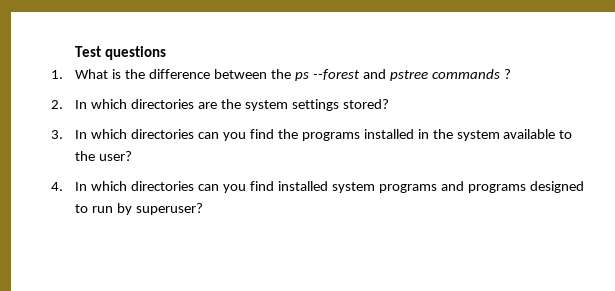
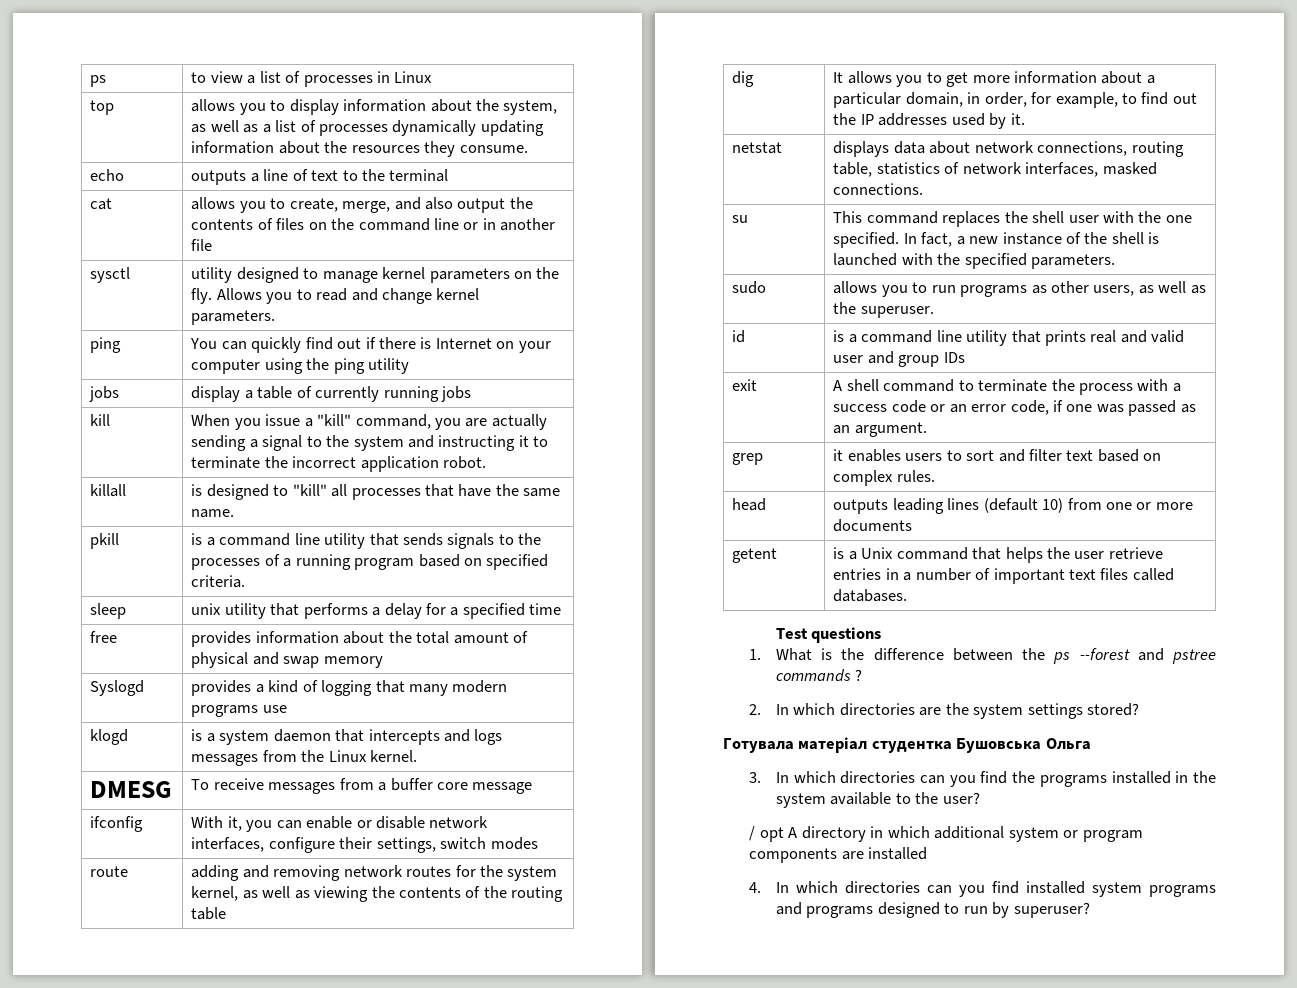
(75, 51) none -> [90,75,107,87] [191,71,433,87] [90,100,115,115] [191,99,558,115] [191,120,544,136] [191,141,528,157] [90,169,125,181] [191,169,449,185] [90,198,113,210] [191,197,533,213] [191,218,556,231] [191,239,213,251] [90,267,131,283] [191,267,560,283] [191,288,480,304] [191,310,276,325] [90,337,122,353] [190,337,551,353] [191,358,410,374] [89,386,120,402] [191,386,471,402] [90,414,111,426] [191,414,547,430] [191,435,549,451] [191,456,487,472] [90,484,127,497] [191,484,561,500] [191,509,235,518] [90,533,120,549] [191,533,542,549] [191,554,549,570] [191,575,246,588] [90,603,127,619] [191,603,562,619] [90,631,118,643] [191,631,528,647] [191,652,383,668] [90,680,145,696] [191,680,508,696] [191,705,287,717] [90,729,129,745] [191,729,503,745] [191,750,418,766] [90,781,173,798] [191,778,533,794] [90,816,144,832] [191,816,489,832] [191,837,538,853] [90,866,129,877] [191,865,558,881] [191,886,564,902] [191,907,227,920] [732,71,755,87] [833,71,1155,87] [833,92,1197,108] [833,113,1025,129] [732,142,783,154] [833,141,1184,157] [833,162,1157,177] [833,183,924,195] [732,215,749,223] [833,211,1192,227] [833,232,1160,248] [833,253,1116,269] [732,281,767,294] [833,281,1206,297] [833,302,934,318] [732,330,746,343] [833,330,1185,346] [833,351,965,367] [732,379,758,391] [833,379,1181,395] [833,400,1196,416] [833,422,927,437] [732,453,764,465] [833,449,1162,462] [833,470,935,486] [732,498,767,511] [833,498,1193,514] [833,519,913,532] [732,548,778,563] [833,547,1163,563] [833,568,1174,584] [833,589,908,602] ps | to view a list of processes in Linux // top | allows you to display information about the system, as well as a list of processes dynamically updating information about the resources they consume. // echo | outputs a line of text to the terminal // cat | allows you to create, merge, and also output the contents of files on the command line or in another file // sysctl | utility designed to manage kernel parameters on the fly. Allows you to read and change kernel parameters. // ping | You can quickly find out if there is Internet on your computer using the ping utility // jobs | display a table of currently running jobs // kill | When you issue a "kill" command, you are actually sending a signal to the system and instructing it to terminate the incorrect application robot. // killall | is designed to "kill" all processes that have the same name. // pkill | is a command line utility that sends signals to the processes of a running program based on specified criteria. // sleep | unix utility that performs a delay for a specified time // free | provides information about the total amount of physical and swap memory // Syslogd | provides a kind of logging that many modern programs use // klogd | is a system daemon that intercepts and logs messages from the Linux kernel. // DMESG | To receive messages from a buffer core message // ifconfig | With it, you can enable or disable network interfaces, configure their settings, switch modes // route | adding and removing network routes for the system kernel, as well as viewing the contents of the routing table // dig | It allows you to get more information about a particular domain, in order, for example, to find out the IP addresses used by it. // netstat | displays data about network connections, routing table, statistics of network interfaces, masked connections. // su | This command replaces the shell user with the one specified. In fact, a new instance of the shell is launched with the specified parameters. // sudo | allows you to run programs as other users, as well as the superuser. // id | is a command line utility that prints real and valid user and group IDs // exit | A shell command to terminate the process with a success code or an error code, if one was passed as an argument. // grep | it enables users to sort and filter text based on complex rules. // head | outputs leading lines (default 10) from one or more documents // getent | is a Unix command that helps the user retrieve entries in a number of important text files called databases. //
(389, 104) none -> [723,737,1091,753] // Готувала матеріал студентка Бушовська Ольга
(133, 156) none -> [749,826,1143,842] [749,847,928,863] // / opt A directory in which additional system or program components are installed

